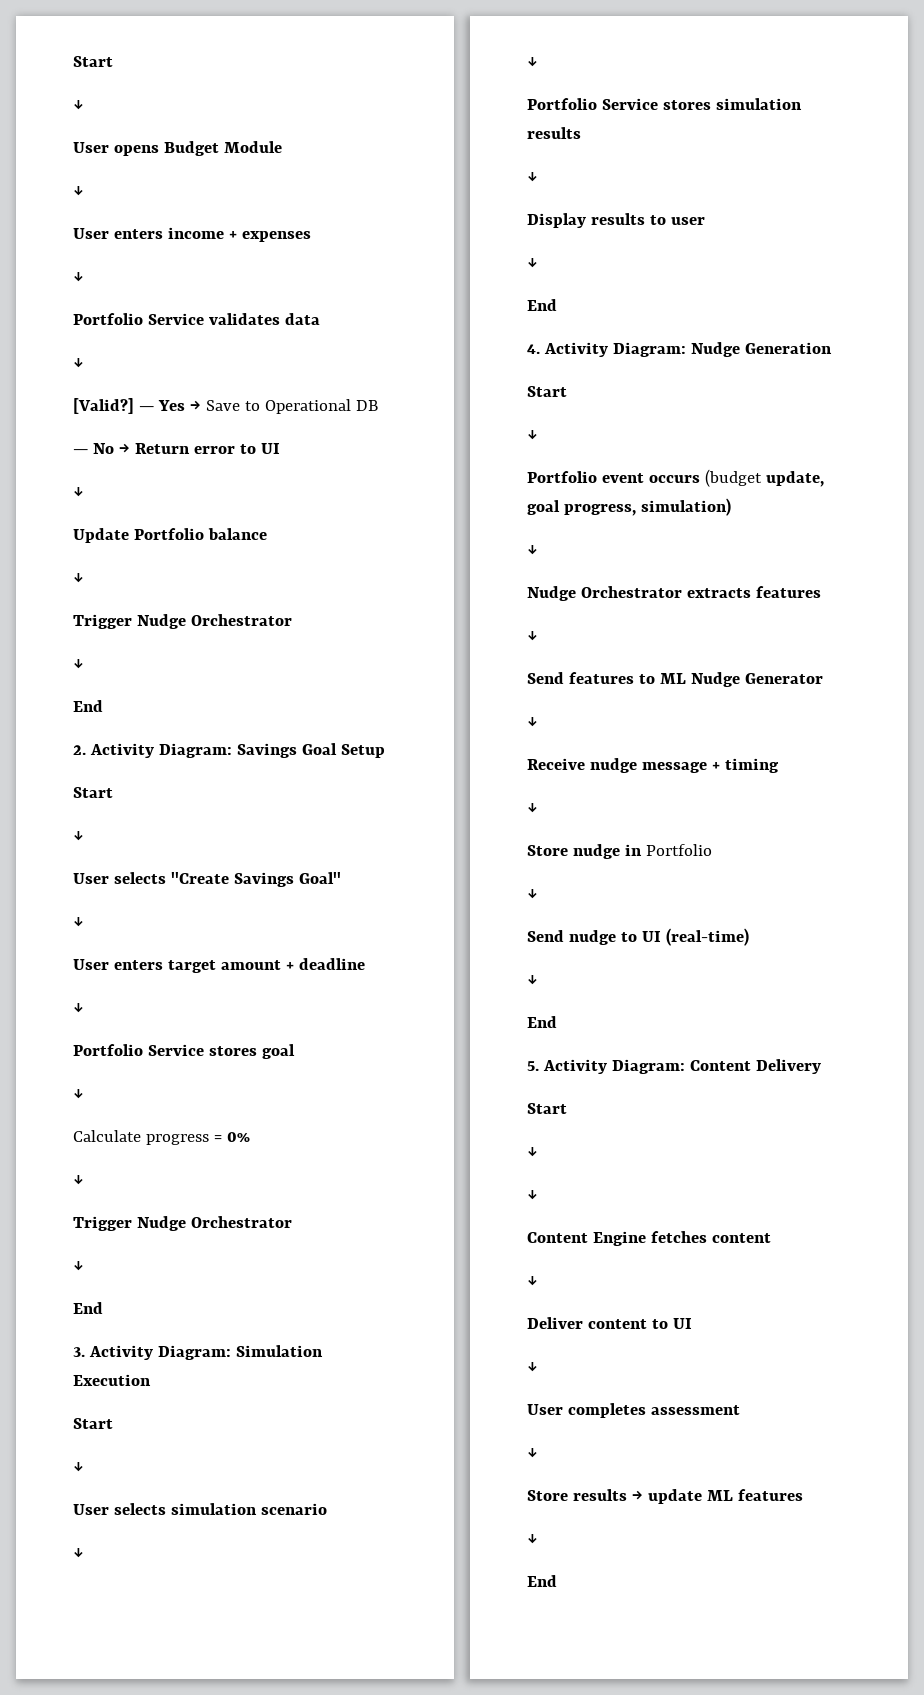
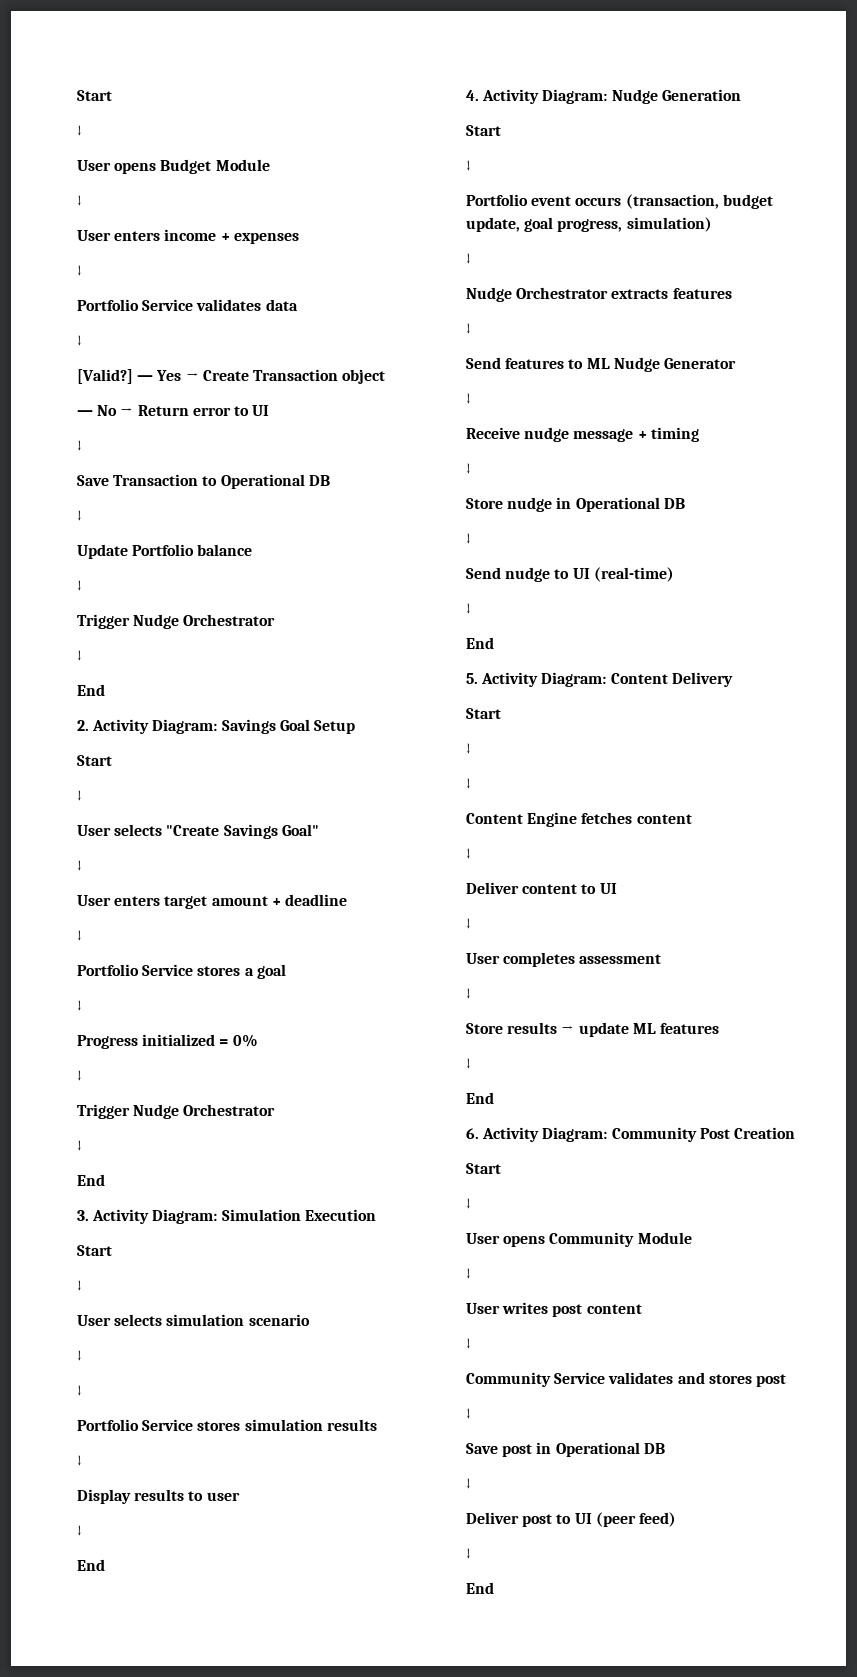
[205,399,378,414] Save to Operational DB -> [202,369,386,384] Create Transaction object
(84, 492) none -> [77,474,330,489] [77,510,82,521] // Save Transaction to Operational DB // ↓
(257, 1051) none -> [244,968,254,976] a
[73,1130,209,1145] Calculate progress -> [77,1034,216,1049] Progress initialized
[704,469,762,487] (budget -> [625,194,773,209] (transaction, budget
[645,844,712,856] Portfolio -> [575,497,685,512] Operational DB
(557, 1581) none -> [466,1127,795,1142] [466,1163,501,1174] [466,1198,471,1209] [466,1232,692,1247] [466,1268,471,1279] [466,1302,642,1317] [466,1338,471,1349] [466,1372,786,1387] [466,1408,471,1419] [466,1442,665,1457] [466,1478,471,1489] [466,1512,676,1527] [466,1548,471,1559] [466,1582,494,1594] // 6. Activity Diagram: Community Post Creation // Start // ↓ // User opens Community Module // ↓ // User writes post content // ↓ // Community Service validates and stores post // ↓ // Save post in Operational DB // ↓ // Deliver post to UI (peer feed) // ↓ // End

